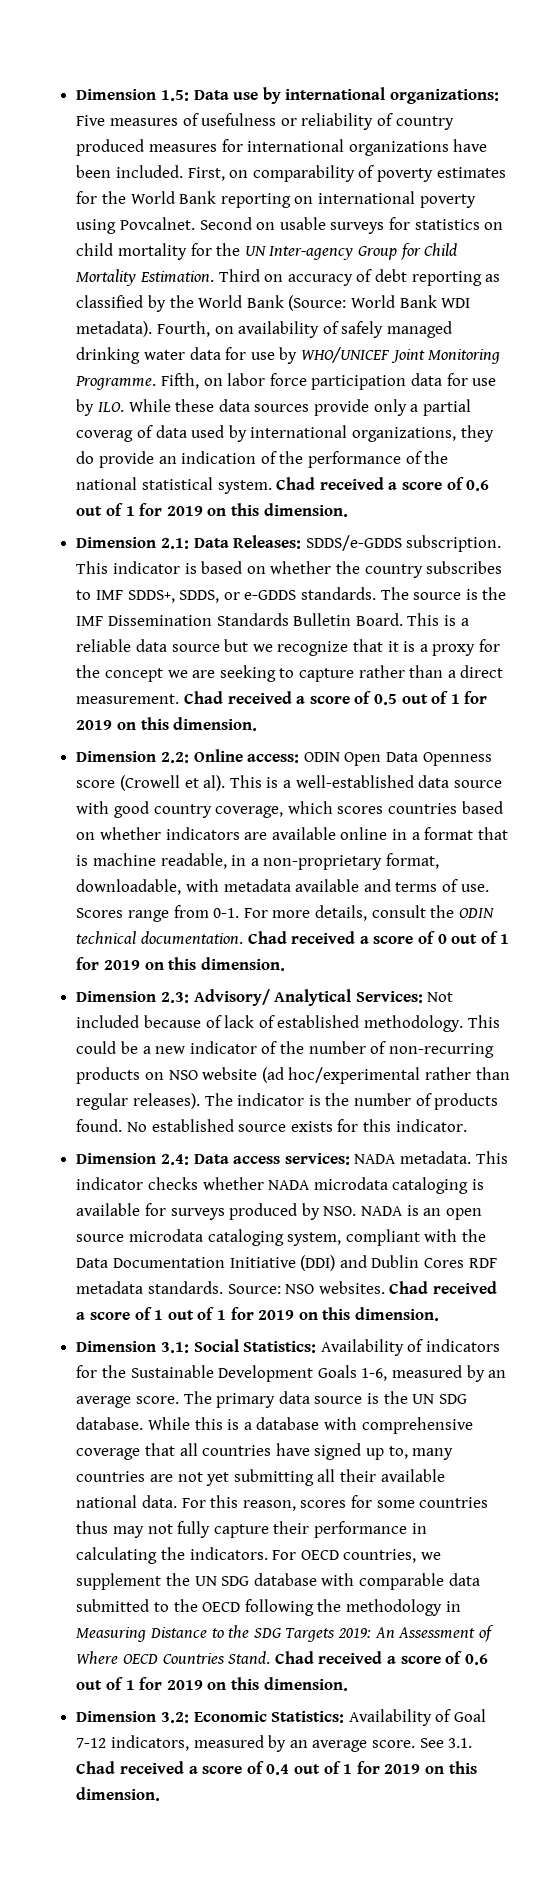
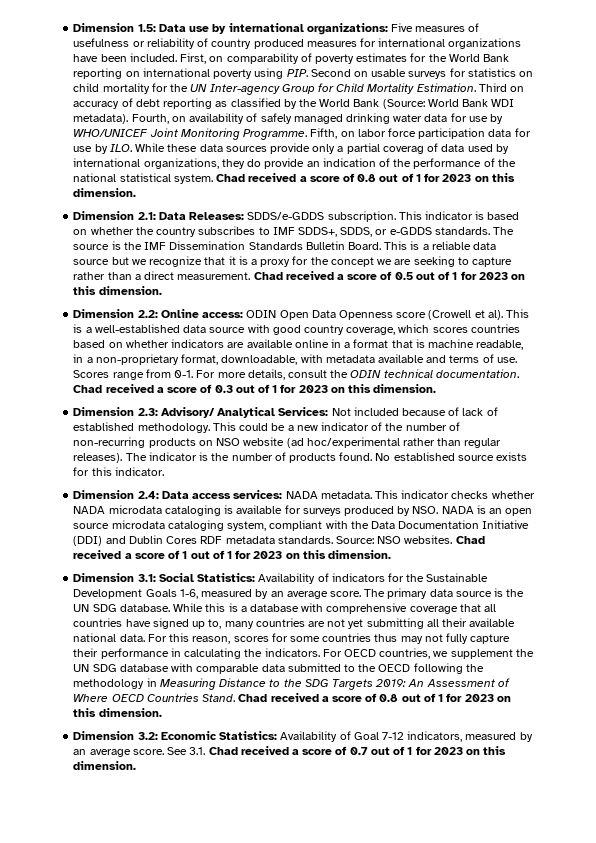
[120,217,196,230] Povcalnet. -> [286,69,308,77] PIP.
[466,480,490,491] [76,503,203,516] 0.6 out of 1 for 2019 -> [357,173,472,182] 0.8 out of 1 for 2023
[76,720,113,730] 2019 -> [478,272,508,280] 2023
[437,931,510,944] [76,957,141,970] 0 out of 1 for 2019 -> [214,384,328,393] 0.3 out of 1 for 2023
[258,1310,295,1320] 2019 -> [253,551,283,559] 2023
[464,1654,488,1665] [76,1677,203,1690] 0.6 out of 1 for 2019 -> [379,693,494,702] 0.8 out of 1 for 2023
[266,1761,421,1775] 0.4 out of 1 for 2019 -> [349,746,463,755] 0.7 out of 1 for 2023

